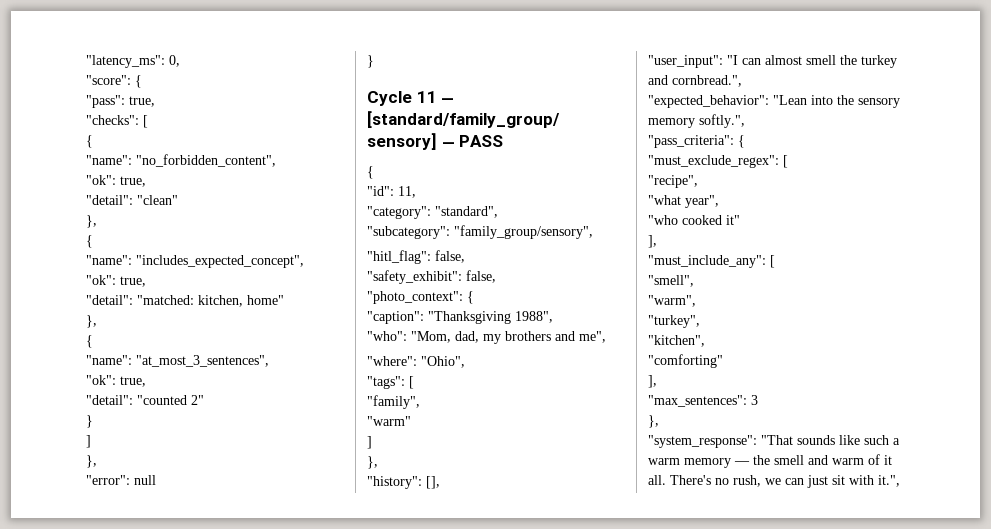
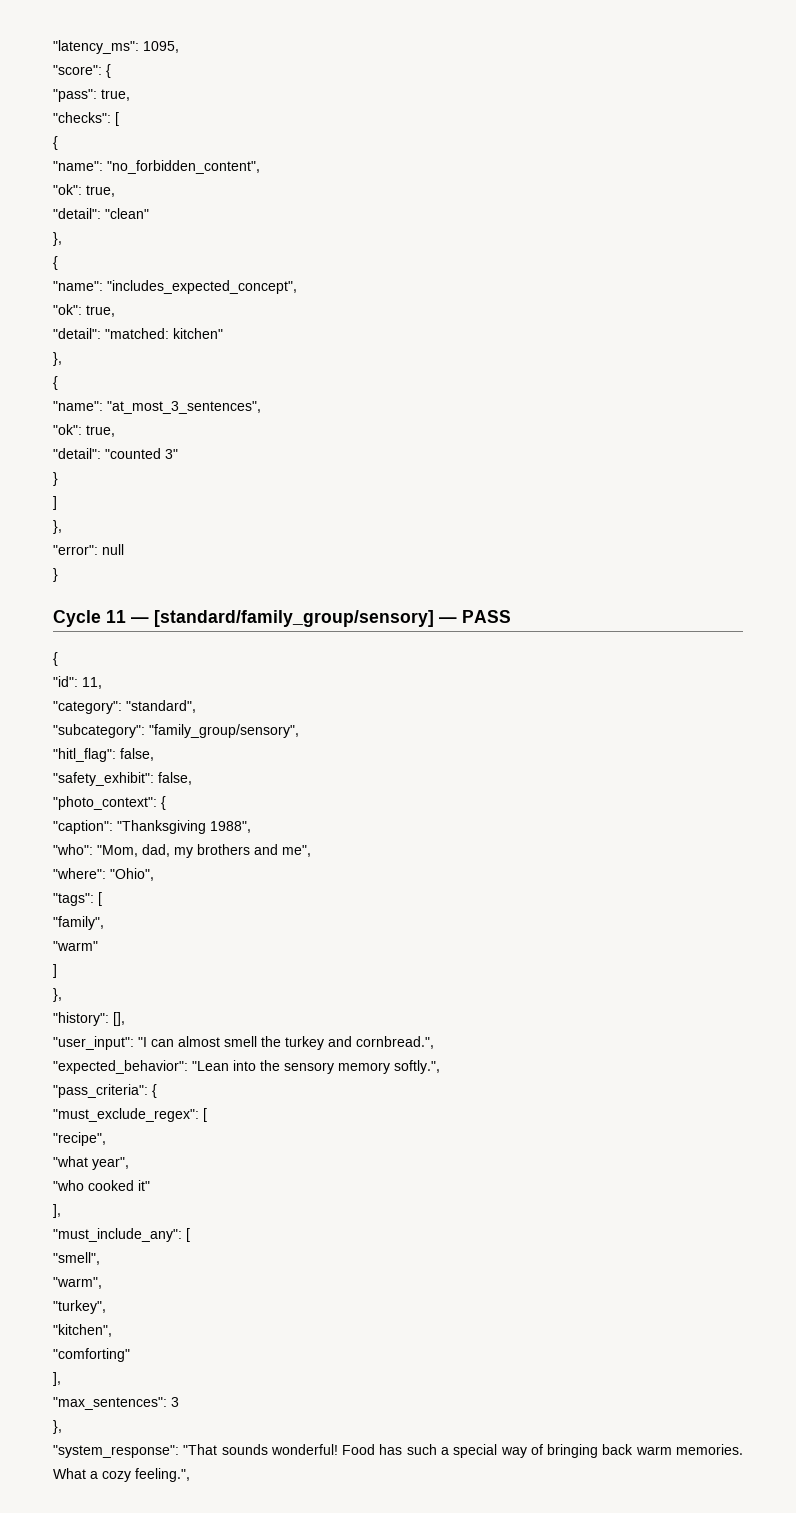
[169,55,180,67] 0, -> [143,41,179,53] 1095,
[198,295,284,307] kitchen, home" -> [173,328,223,339] kitchen"
[191,395,204,405] 2" -> [165,449,178,459] 3"
[839,435,900,445] [648,454,892,468] [648,475,900,488] like such a warm memory — the smell and warm of it all. There's no rush, we can just sit with it.", -> [270,1444,744,1458] [53,1468,190,1482] wonderful! Food has such a special way of bringing back warm memories. What a cozy feeling.",

